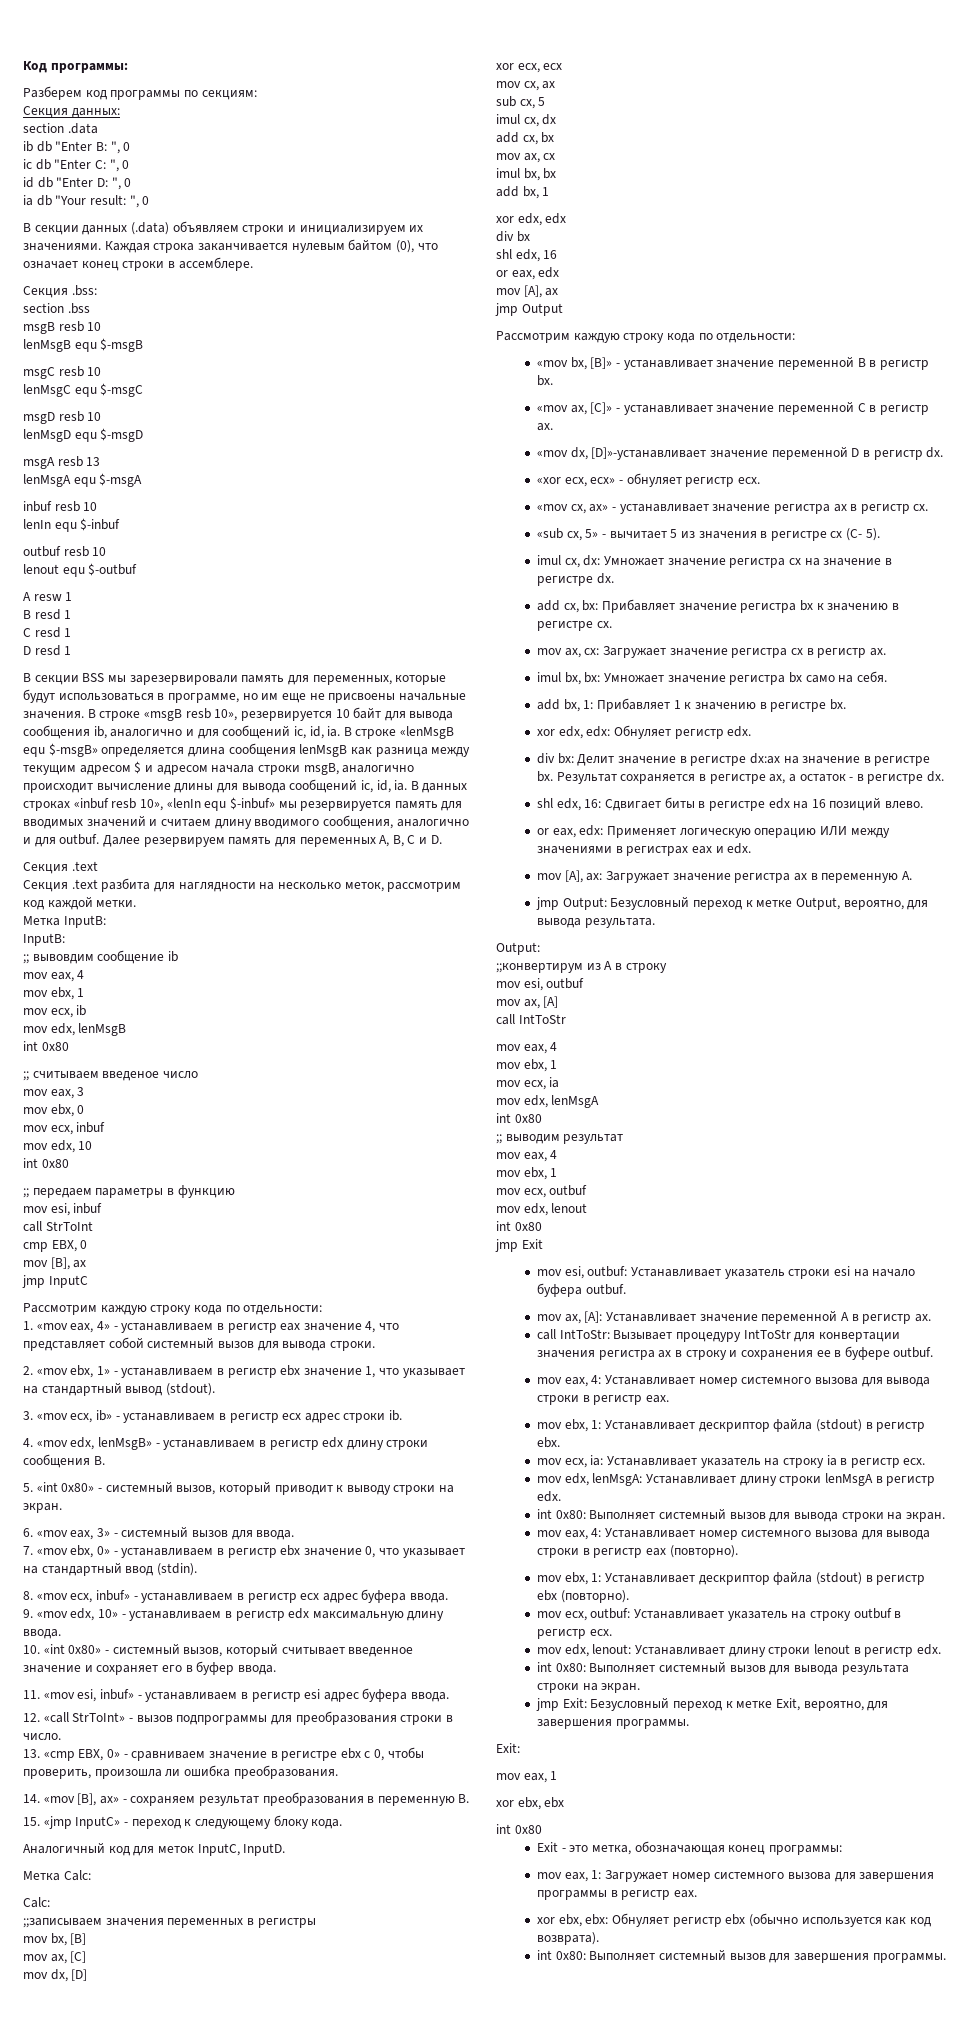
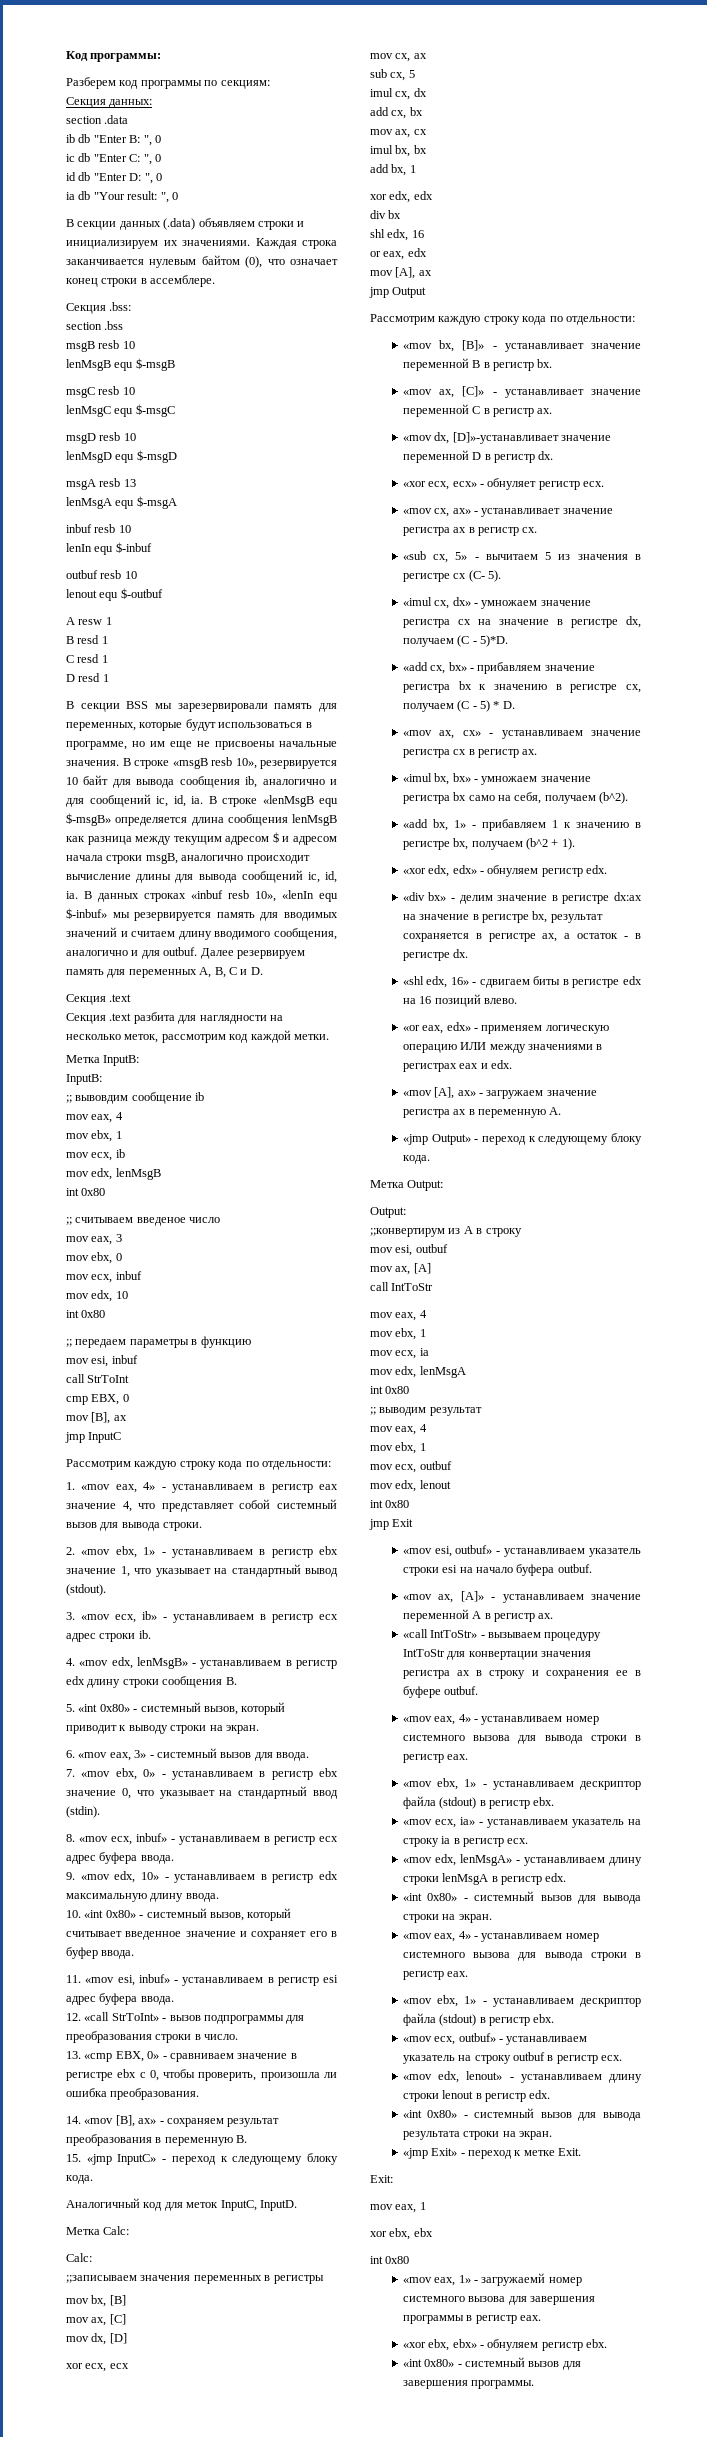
[609,531,667,539] вычитает -> [485,554,538,560] вычитаем
[537,555,664,568] imul cx, dx: Умножает -> [402,597,538,609] «imul cx, dx» - умножаем
[596,573,614,584] [537,599,675,613] dx. // add cx, bx: Прибавляет -> [626,616,641,628] [402,635,508,647] [402,662,542,674] dx, получаем (С - 5)*D. // «add cx, bx» - прибавляем
[596,621,612,628] [537,646,666,658] cx. // mov ax, cx: Загружает -> [626,684,641,693] [402,700,515,712] [402,730,583,739] cx, получаем (C - 5) * D. // «mov ax, cx» - устанавливаем
[537,672,664,685] imul bx, bx: Умножает -> [402,773,538,785] «imul bx, bx» - умножаем
[856,671,887,682] [537,698,670,712] себя. // add bx, 1: Прибавляет -> [514,792,629,804] [402,819,546,831] себя, получаем (b^2). // «add bx, 1» - прибавляем
[829,699,846,710] [537,725,752,739] [537,753,615,766] bx. // xor edx, edx: Обнуляет регистр edx. // div bx: Делит -> [453,838,575,850] [402,865,608,877] [402,892,493,904] bx, получаем (b^2 + 1). // «xor edx, edx» - обнуляем регистр edx. // «div bx» - делим
[537,771,617,784] bx. Результат -> [532,911,603,923] bx, результат
[537,798,661,811] shl edx, 16: Сдвигает -> [402,976,530,988] «shl edx, 16» - сдвигаем
[537,825,676,838] or eax, edx: Применяет -> [402,1022,543,1034] «or eax, edx» - применяем
[537,870,669,883] mov [A], ax: Загружает -> [402,1087,544,1099] «mov [A], ax» - загружаем
[536,896,929,910] [537,918,655,928] jmp Output: Безусловный переход к метке Output, вероятно, для вывода результата. -> [402,1133,642,1145] [402,1155,430,1164] [370,1180,444,1191] «jmp Output» - переход к следующему блоку кода. // Метка Output:
[537,1266,721,1279] mov esi, outbuf: Устанавливает -> [402,1545,586,1557] «mov esi, outbuf» - устанавливаем
[537,1311,696,1324] mov ax, [A]: Устанавливает -> [402,1591,584,1603] «mov ax, [A]» - устанавливаем
[537,1329,673,1340] call IntToStr: Вызывает -> [402,1629,541,1638] «call IntToStr» - вызываем
[537,1375,931,1387] [537,1395,669,1405] [537,1418,926,1432] [537,1437,561,1448] [537,1455,697,1468] mov eax, 4: Устанавливает номер системного вызова для вывода строки в регистр eax. // mov ebx, 1: Устанавливает дескриптор файла (stdout) в регистр ebx. // mov ecx, ia: Устанавливает -> [402,1714,599,1725] [402,1735,641,1744] [402,1754,469,1763] [402,1778,641,1790] [402,1796,555,1809] [402,1817,568,1828] «mov eax, 4» - устанавливаем номер системного вызова для вывода строки в регистр eax. // «mov ebx, 1» - устанавливаем дескриптор файла (stdout) в регистр ebx. // «mov ecx, ia» - устанавливаем
[537,1473,736,1486] mov edx, lenMsgA: Устанавливает -> [402,1854,605,1866] «mov edx, lenMsgA» - устанавливаем
[537,1509,656,1520] int 0x80: Выполняет -> [402,1893,468,1901] «int 0x80» -
[537,1528,931,1540] [537,1545,738,1558] [537,1571,926,1585] [537,1590,629,1603] [537,1608,724,1621] mov eax, 4: Устанавливает номер системного вызова для вывода строки в регистр eax (повторно). // mov ebx, 1: Устанавливает дескриптор файла (stdout) в регистр ebx (повторно). // mov ecx, outbuf: Устанавливает -> [402,1931,599,1942] [402,1952,641,1961] [402,1971,469,1980] [402,1995,641,2007] [402,2013,555,2026] [402,2033,588,2045] «mov eax, 4» - устанавливаем номер системного вызова для вывода строки в регистр eax. // «mov ebx, 1» - устанавливаем дескриптор файла (stdout) в регистр ebx. // «mov ecx, outbuf» - устанавливаем
[537,1644,725,1657] mov edx, lenout: Устанавливает -> [402,2071,602,2083] «mov edx, lenout» - устанавливаем
[537,1662,656,1673] int 0x80: Выполняет -> [402,2110,468,2118] «int 0x80» -
[536,1697,889,1711] [537,1719,689,1729] jmp Exit: Безусловный переход к метке Exit, вероятно, для завершения программы. -> [402,2148,582,2159] «jmp Exit» - переход к метке Exit.
[537,1841,842,1855] [537,1870,668,1882] Exit - это метка, обозначающая конец программы: // mov eax, 1: Загружает -> [402,2273,546,2286] «mov eax, 1» - загружаемй
[537,1913,931,1927] [537,1932,600,1945] [537,1950,656,1961] xor ebx, ebx: Обнуляет регистр ebx (обычно используется как код возврата). // int 0x80: Выполняет -> [402,2339,608,2351] [402,2359,462,2367] «xor ebx, ebx» - обнуляем регистр ebx. // «int 0x80» -

